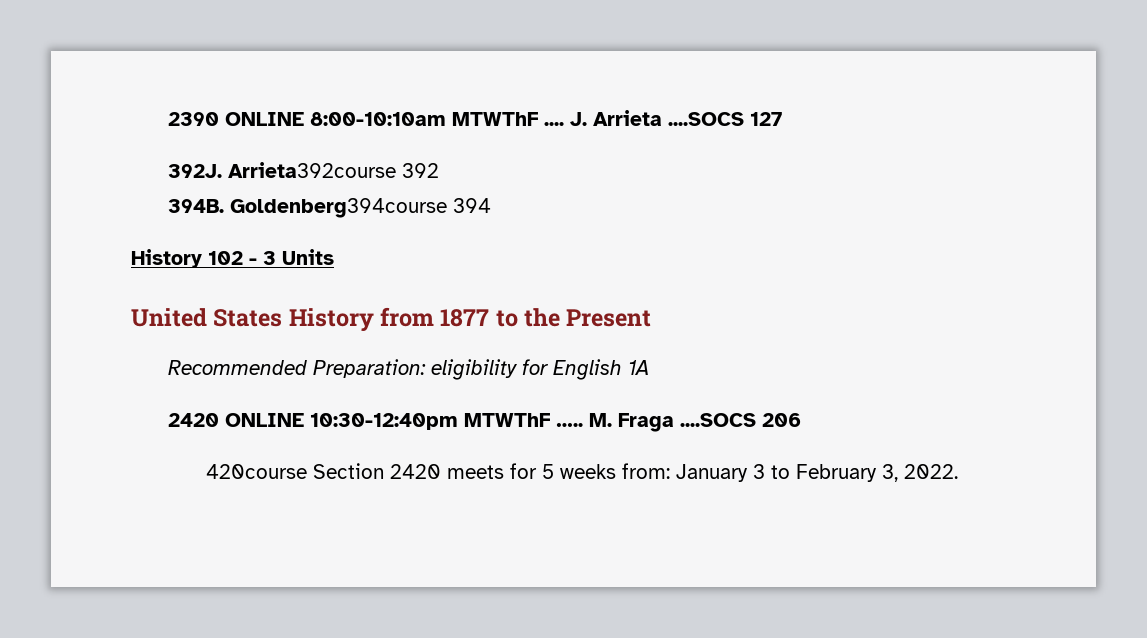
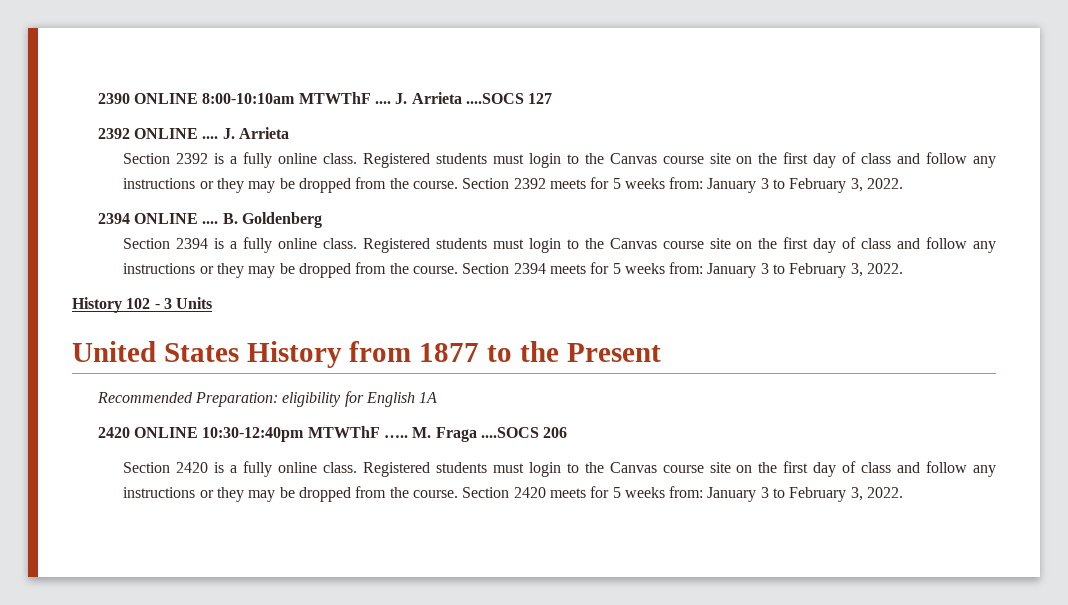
[168,162,440,178] [168,198,492,218] 392J. Arrieta392course 392 // 394B. Goldenberg394course 394 -> [97,127,289,139] [123,152,997,168] [123,177,904,193] [97,212,322,228] [123,237,997,253] [123,262,904,278] 2392 ONLINE .... J. Arrieta // Section 2392 is a fully online class. Registered students must login to the Canvas course site on the first day of class and follow any instructions or they may be dropped from the course. Section 2392 meets for 5 weeks from: January 3 to February 3, 2022. // 2394 ONLINE .... B. Goldenberg // Section 2394 is a fully online class. Registered students must login to the Canvas course site on the first day of class and follow any instructions or they may be dropped from the course. Section 2394 meets for 5 weeks from: January 3 to February 3, 2022.
[205,464,307,479] 420course -> [123,461,997,477] [123,486,458,502] Section 2420 is a fully online class. Registered students must login to the Canvas course site on the first day of class and follow any instructions or they may be dropped from the course.

